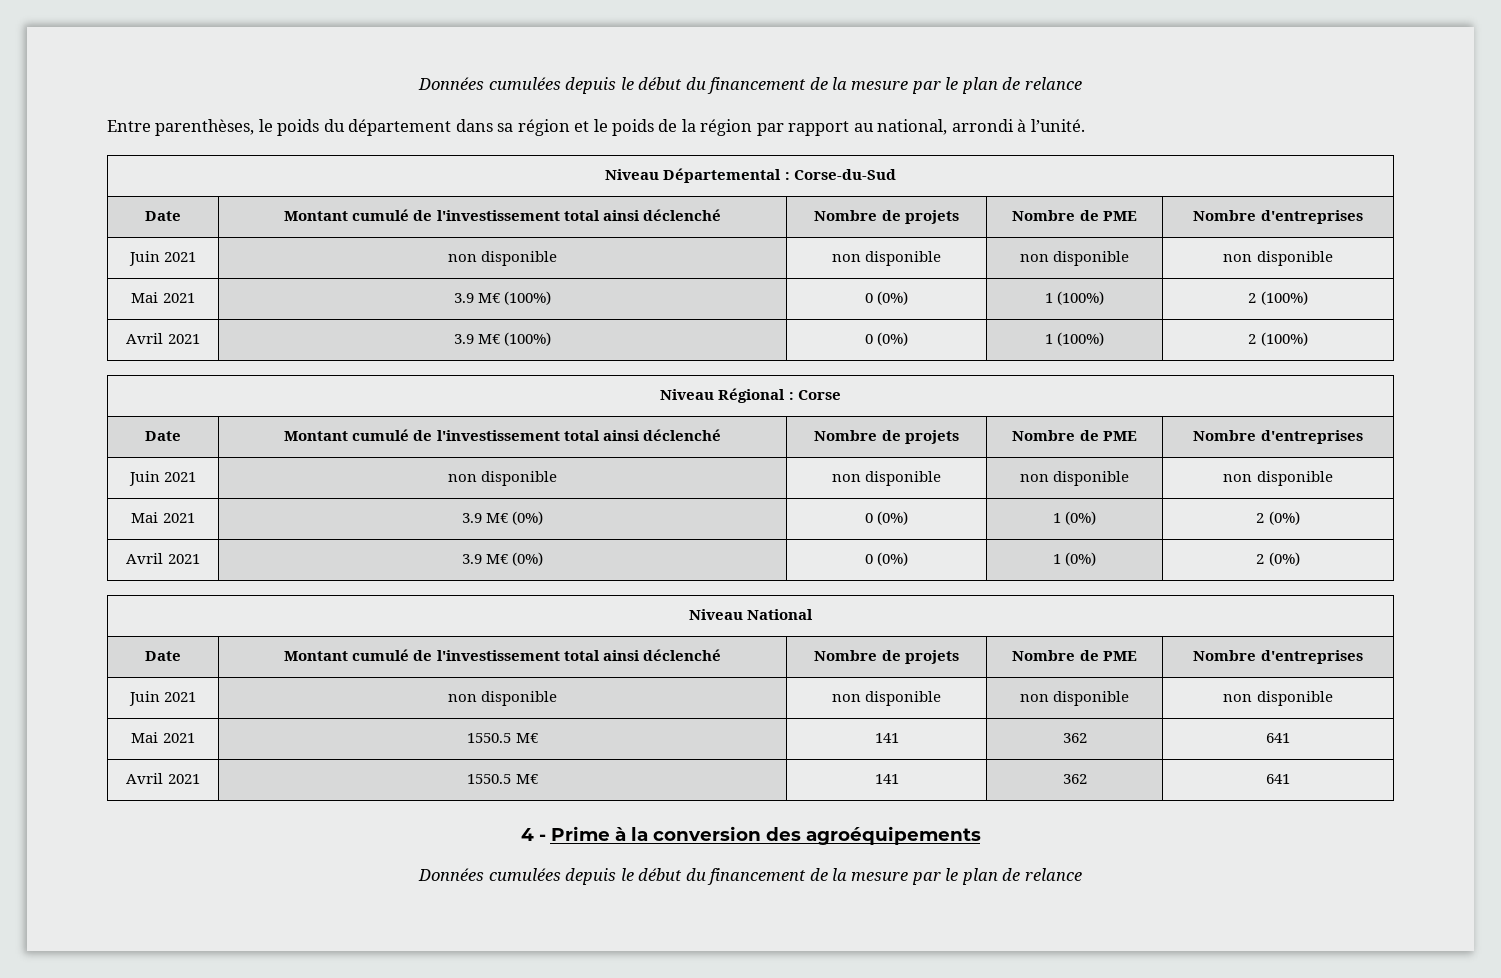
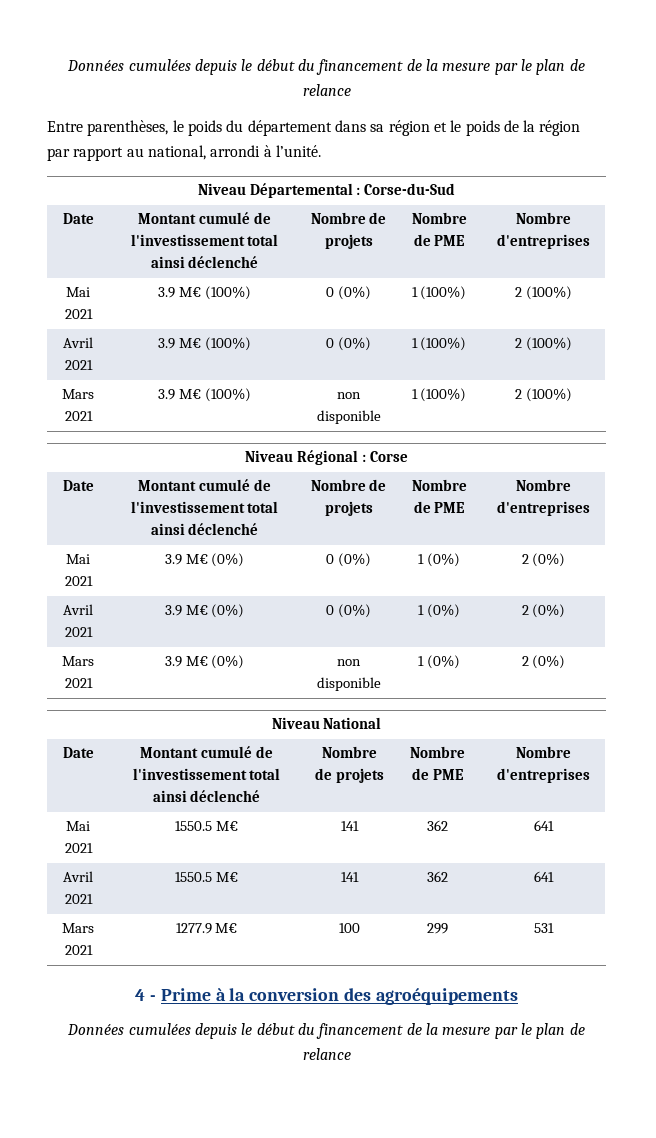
[128,251,197,266] [447,251,558,266] [831,251,942,266] [1019,251,1130,266] [1223,251,1333,266] // Juin 2021 | non disponible | non disponible | non disponible | non disponible -> (590, 241) none
(1308, 339) none -> [62,389,94,399] [64,411,93,421] [158,388,251,402] [337,392,361,399] [316,410,381,424] [411,388,467,402] [515,388,572,402] // Mars 2021 | 3.9 M€ (100%) | non disponible | 1 (100%) | 2 (100%)
[128,471,197,486] [447,471,558,486] [831,471,942,486] [1019,471,1130,486] [1223,471,1333,486] // Juin 2021 | non disponible | non disponible | non disponible | non disponible -> (590, 508) none
(1300, 559) none -> [62,656,94,666] [64,678,93,688] [164,655,245,669] [337,659,361,666] [316,677,381,691] [418,655,460,669] [521,655,566,669] // Mars 2021 | 3.9 M€ (0%) | non disponible | 1 (0%) | 2 (0%)
[128,691,197,706] [447,691,558,706] [831,691,942,706] [1019,691,1130,706] [1223,691,1333,706] // Juin 2021 | non disponible | non disponible | non disponible | non disponible -> (590, 775) none
(1290, 779) none -> [62,923,94,933] [64,945,93,955] [175,923,238,934] [339,923,360,933] [427,923,448,934] [533,923,554,933] // Mars 2021 | 1277.9 M€ | 100 | 299 | 531

